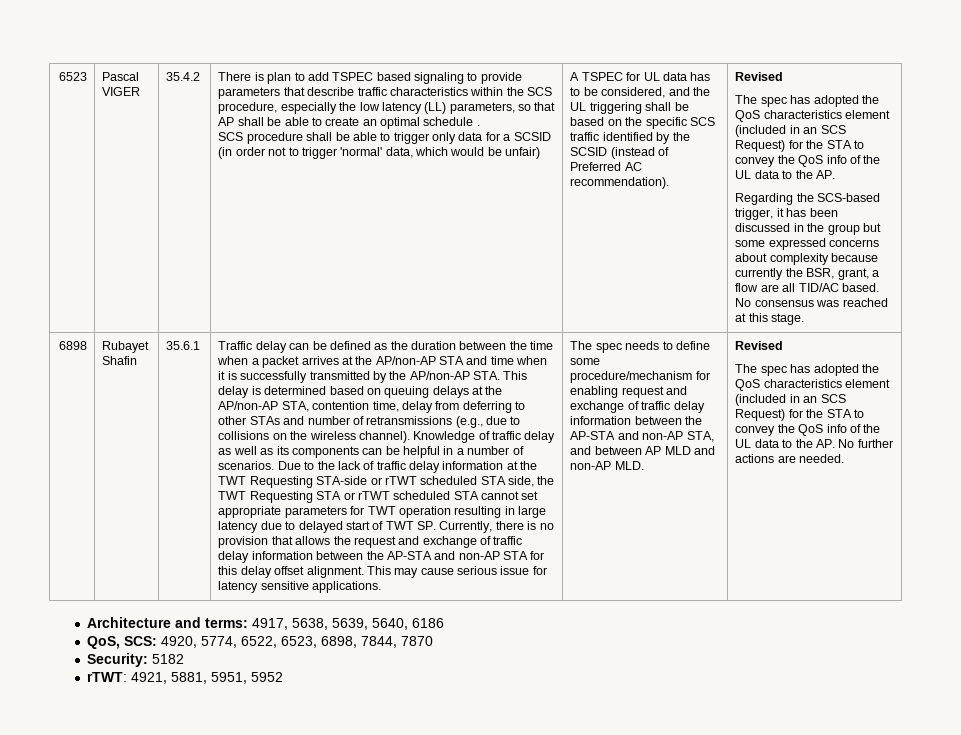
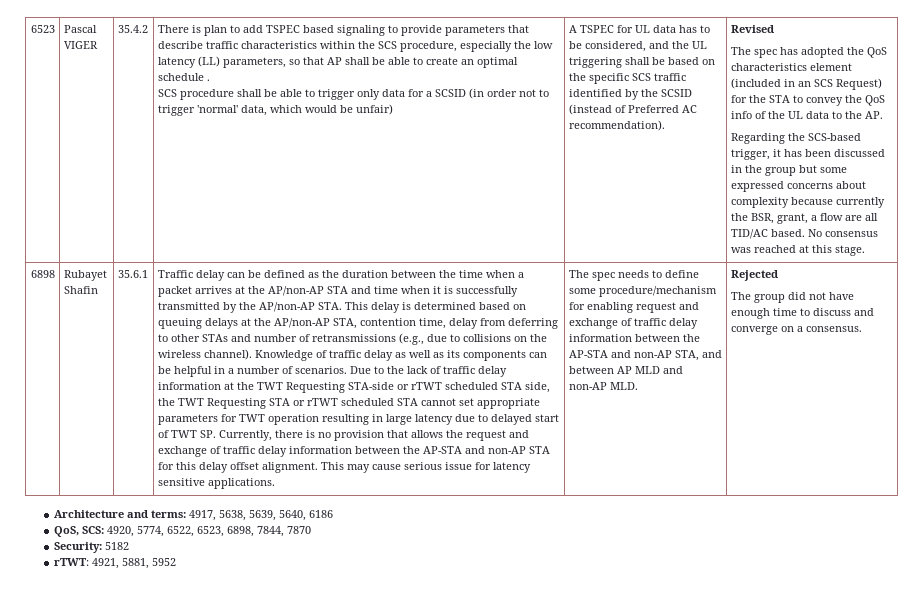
[735,341,784,350] [735,364,879,376] [735,379,891,391] [735,394,846,406] [735,409,864,421] [735,424,881,436] [735,439,893,448] [735,454,845,463] Revised // The spec has adopted the QoS characteristics element (included in an SCS Request) for the STA to convey the QoS info of the UL data to the AP. No further actions are needed. -> [730,270,778,281] [730,292,854,303] [730,308,874,319] [730,326,862,335] Rejected // The group did not have enough time to discuss and converge on a consensus.
[211,672,248,684] 5951, -> (149, 563) none

